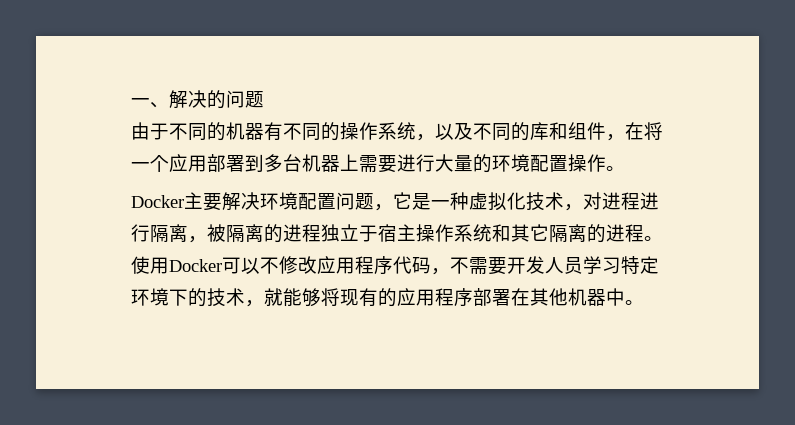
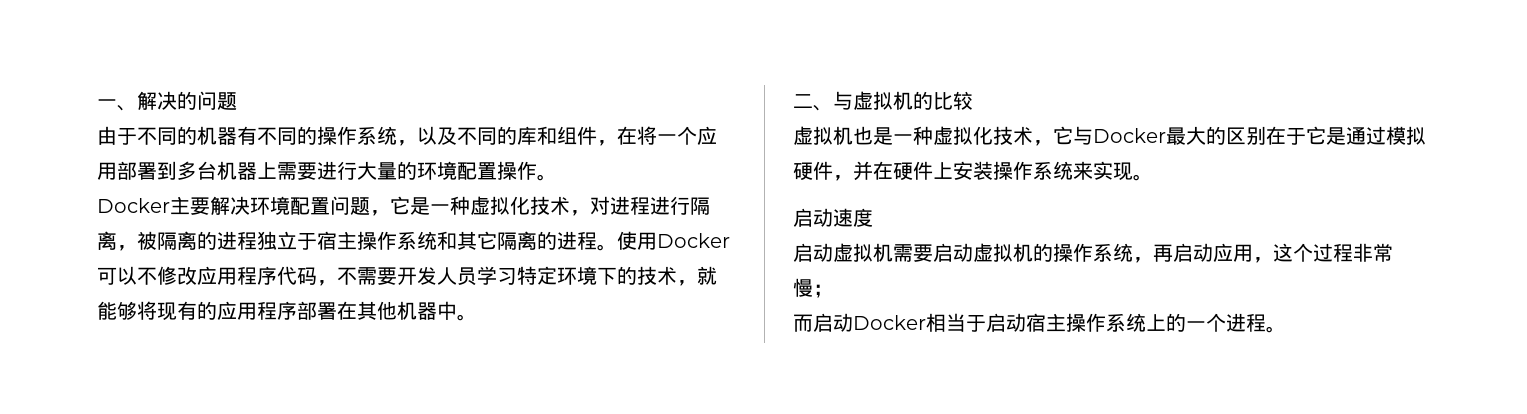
(644, 302) none -> [793,91,973,111] [793,126,1426,146] [793,161,1153,181] [793,208,873,227] [793,243,1393,263] [793,278,833,298] [793,313,1286,333] // 二、与虚拟机的比较 // 虚拟机也是一种虚拟化技术，它与Docker最大的区别在于它是通过模拟硬件，并在硬件上安装操作系统来实现。 // 启动速度 // 启动虚拟机需要启动虚拟机的操作系统，再启动应用，这个过程非常慢； // 而启动Docker相当于启动宿主操作系统上的一个进程。

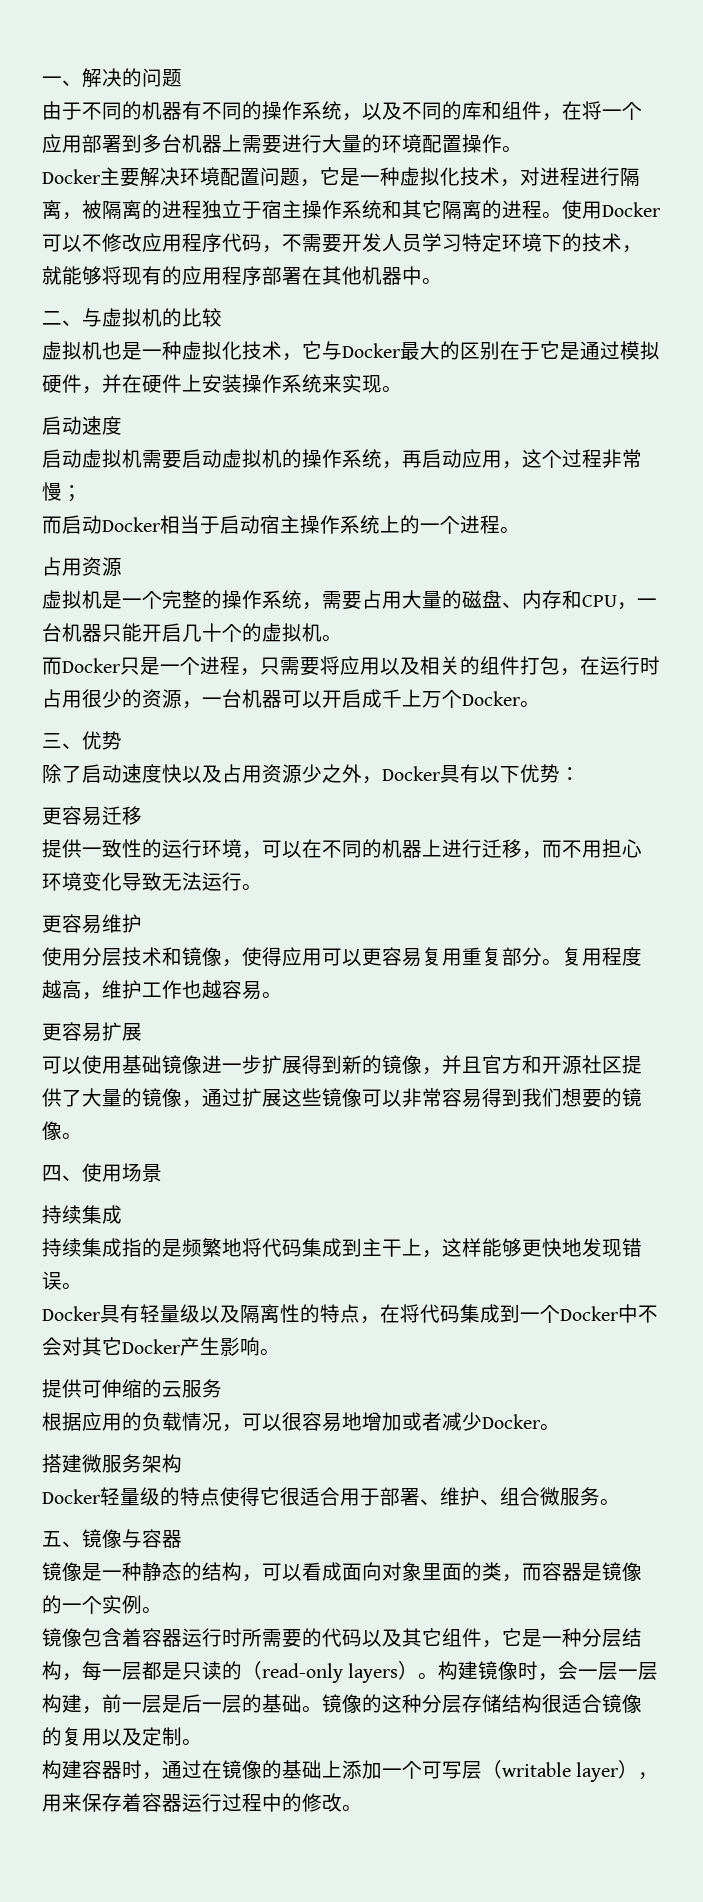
(1286, 329) none -> [42,557,122,577] [42,590,657,610] [42,623,342,642] [42,656,660,676] [42,689,540,709] [42,731,122,750] [42,764,580,784] [42,806,142,826] [42,839,642,859] [42,872,262,891] [42,914,142,934] [42,947,642,967] [42,980,282,1000] [42,1022,142,1042] [42,1055,642,1075] [42,1088,642,1108] [42,1121,82,1140] [42,1163,162,1182] [42,1205,122,1224] [42,1238,642,1258] [42,1271,82,1290] [42,1304,658,1324] [42,1337,280,1356] [42,1379,222,1398] [42,1412,560,1432] [42,1454,182,1473] [42,1487,620,1506] [42,1529,182,1548] [42,1562,642,1582] [42,1595,162,1614] [42,1628,642,1648] [42,1661,659,1683] [42,1694,642,1714] [42,1727,202,1746] [42,1760,659,1782] [42,1793,362,1812] // 占用资源 // 虚拟机是一个完整的操作系统，需要占用大量的磁盘、内存和CPU，一台机器只能开启几十个的虚拟机。 // 而Docker只是一个进程，只需要将应用以及相关的组件打包，在运行时占用很少的资源，一台机器可以开启成千上万个Docker。 // 三、优势 // 除了启动速度快以及占用资源少之外，Docker具有以下优势： // 更容易迁移 // 提供一致性的运行环境，可以在不同的机器上进行迁移，而不用担心环境变化导致无法运行。 // 更容易维护 // 使用分层技术和镜像，使得应用可以更容易复用重复部分。复用程度越高，维护工作也越容易。 // 更容易扩展 // 可以使用基础镜像进一步扩展得到新的镜像，并且官方和开源社区提供了大量的镜像，通过扩展这些镜像可以非常容易得到我们想要的镜像。 // 四、使用场景 // 持续集成 // 持续集成指的是频繁地将代码集成到主干上，这样能够更快地发现错误。 // Docker具有轻量级以及隔离性的特点，在将代码集成到一个Docker中不会对其它Docker产生影响。 // 提供可伸缩的云服务 // 根据应用的负载情况，可以很容易地增加或者减少Docker。 // 搭建微服务架构 // Docker轻量级的特点使得它很适合用于部署、维护、组合微服务。 // 五、镜像与容器 // 镜像是一种静态的结构，可以看成面向对象里面的类，而容器是镜像的一个实例。 // 镜像包含着容器运行时所需要的代码以及其它组件，它是一种分层结构，每一层都是只读的（read-only layers）。构建镜像时，会一层一层构建，前一层是后一层的基础。镜像的这种分层存储结构很适合镜像的复用以及定制。 // 构建容器时，通过在镜像的基础上添加一个可写层（writable layer），用来保存着容器运行过程中的修改。

